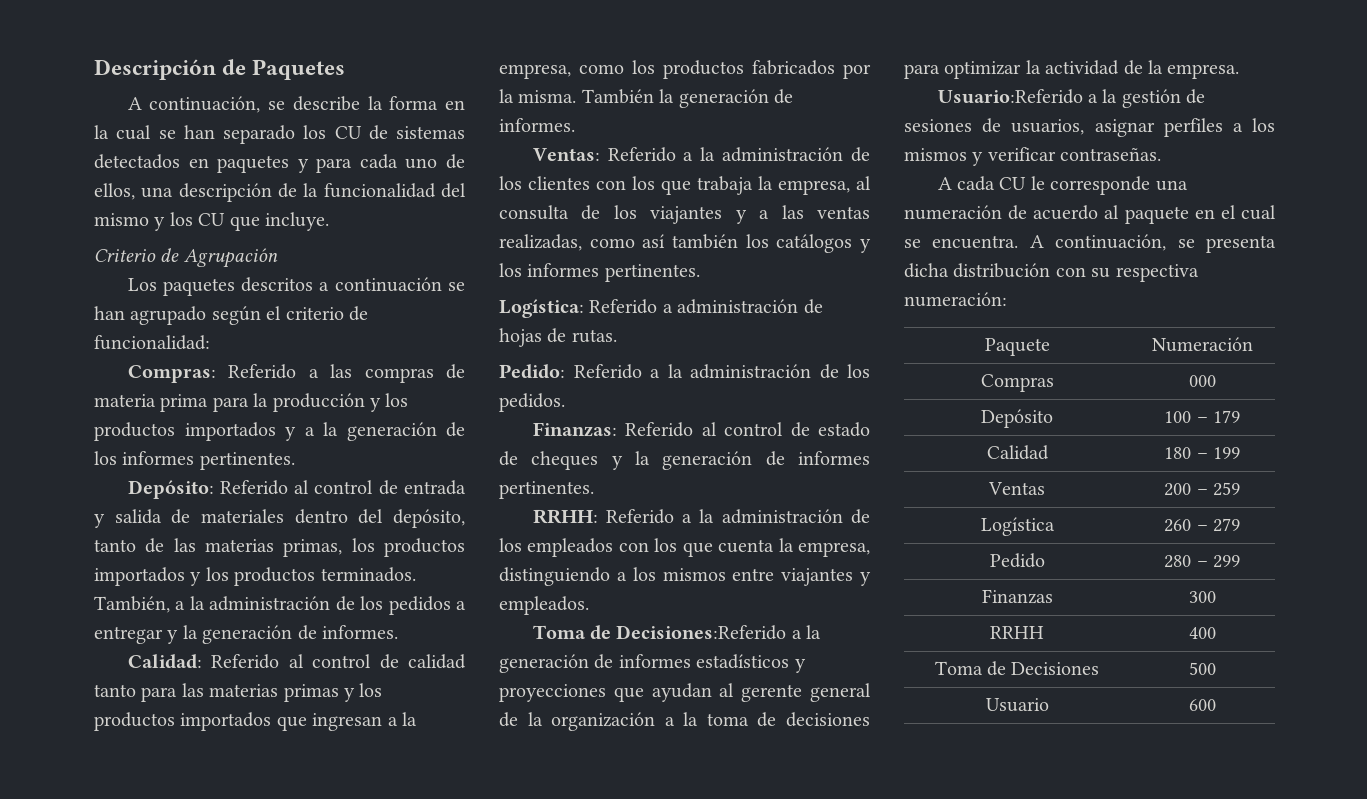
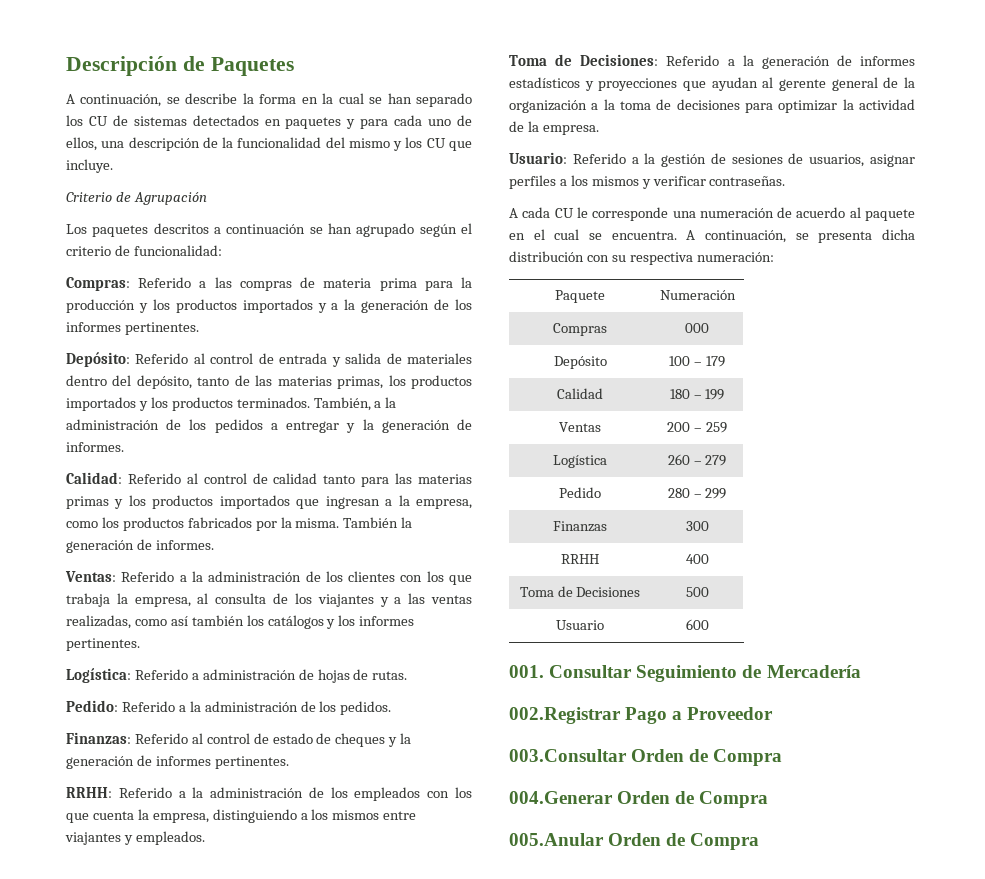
[616,625,787,640] Decisiones:Referido -> [580,54,720,66] Decisiones: Referido
[937,89,1083,104] Usuario:Referido -> [509,152,626,164] Usuario: Referido
(1216, 705) none -> [509,665,861,682] [509,707,774,724] [509,749,783,766] [509,791,769,808] [509,833,760,850] // 001. Consultar Seguimiento de Mercadería // 002.Registrar Pago a Proveedor // 003.Consultar Orden de Compra // 004.Generar Orden de Compra // 005.Anular Orden de Compra

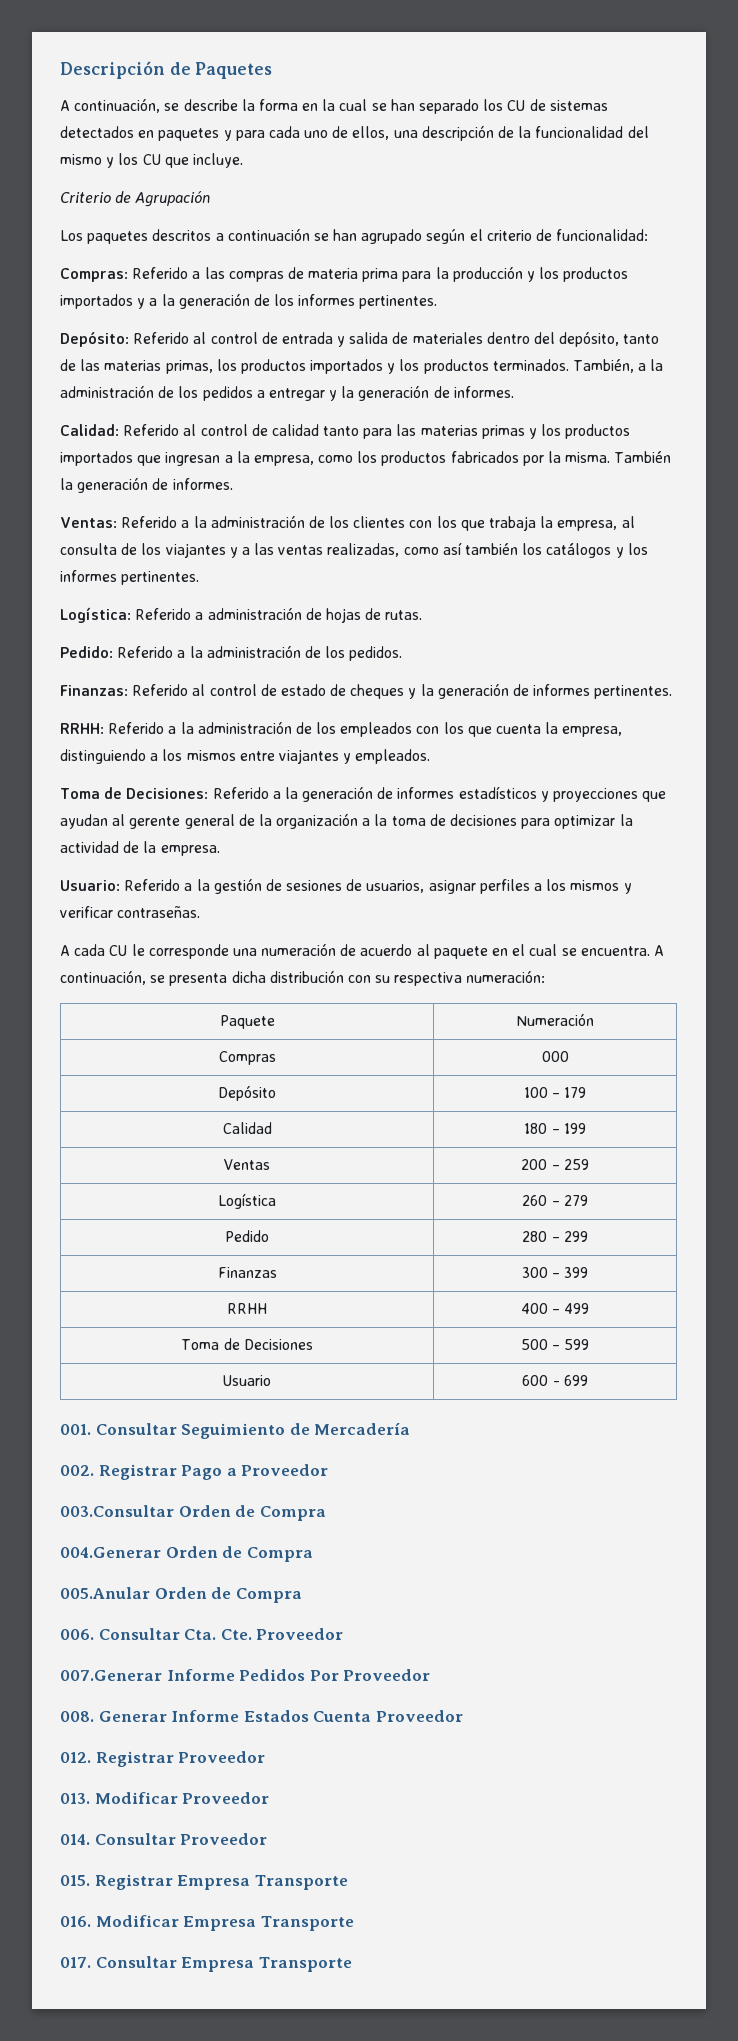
(709, 526) none -> [552,1267,589,1278] – 399
(709, 559) none -> [552,1303,590,1314] – 499
(709, 592) none -> [552,1339,590,1350] – 599
(709, 624) none -> [552,1375,588,1386] - 699
[509,707,621,724] 002.Registrar -> [60,1464,177,1480] 002. Registrar
(760, 841) none -> [60,1628,344,1640] [60,1669,431,1681] [60,1710,463,1722] [60,1751,266,1767] [60,1792,270,1804] [60,1833,268,1845] [60,1874,348,1890] [60,1915,354,1931] [60,1956,352,1972] // 006. Consultar Cta. Cte. Proveedor // 007.Generar Informe Pedidos Por Proveedor // 008. Generar Informe Estados Cuenta Proveedor // 012. Registrar Proveedor // 013. Modificar Proveedor // 014. Consultar Proveedor // 015. Registrar Empresa Transporte // 016. Modificar Empresa Transporte // 017. Consultar Empresa Transporte

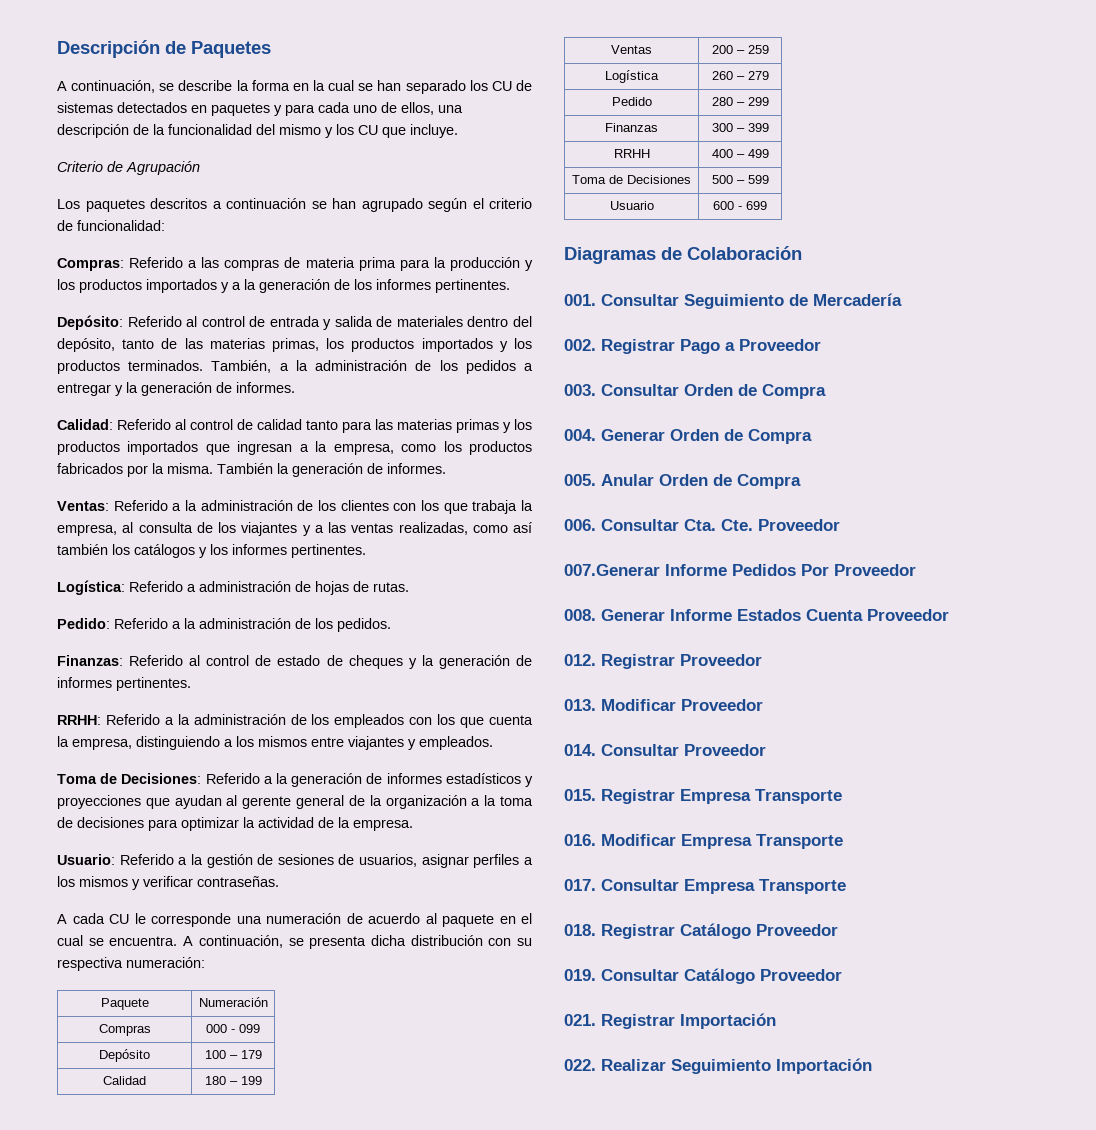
(569, 1056) none -> [231,1024,260,1033] - 099
(588, 1380) none -> [564,246,802,264] // Diagramas de Colaboración
[60,1505,326,1521] [60,1546,313,1562] [60,1587,150,1599] 003.Consultar Orden de Compra // 004.Generar Orden de Compra // 005.Anular -> [564,384,826,399] [564,429,812,444] [564,474,654,486] 003. Consultar Orden de Compra // 004. Generar Orden de Compra // 005. Anular
(352, 1964) none -> [564,923,838,939] [564,968,842,984] [564,1013,776,1029] [564,1058,872,1074] // 018. Registrar Catálogo Proveedor // 019. Consultar Catálogo Proveedor // 021. Registrar Importación // 022. Realizar Seguimiento Importación

